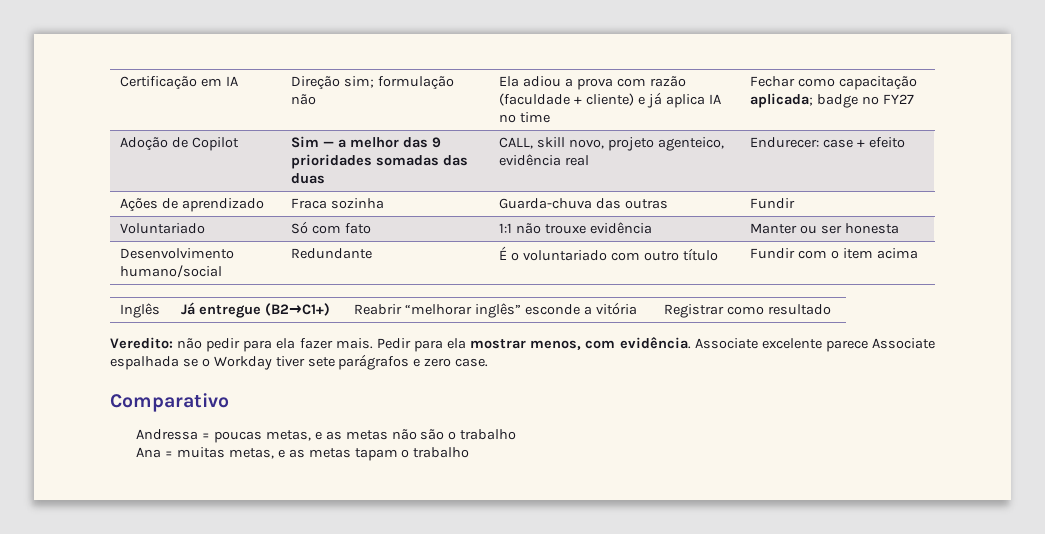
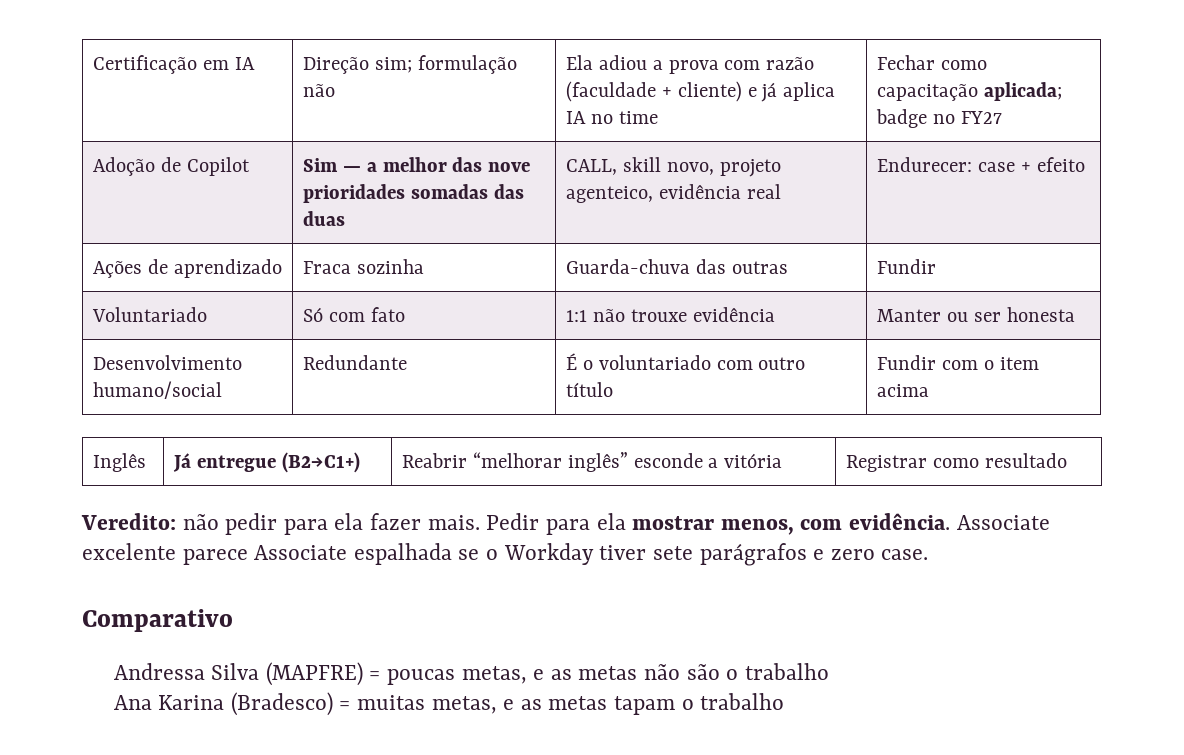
[431,137,441,148] 9 -> [488,162,531,172] nove
(199, 434) none -> [211,662,363,686] Silva (MAPFRE)
(162, 452) none -> [158,692,333,716] Karina (Bradesco)

